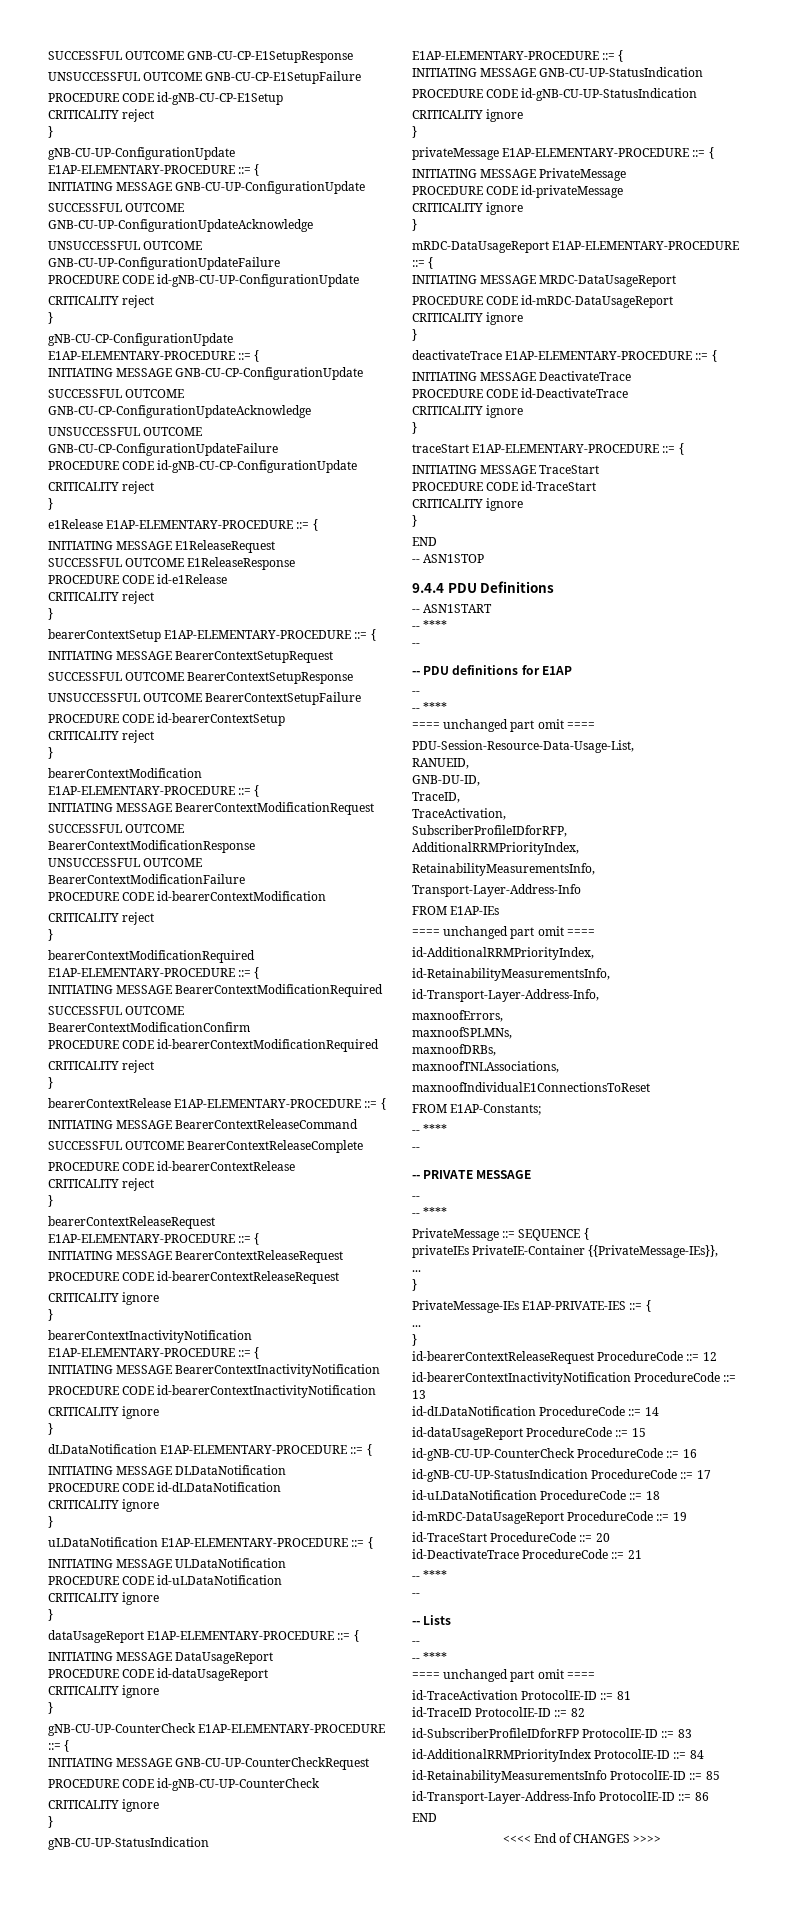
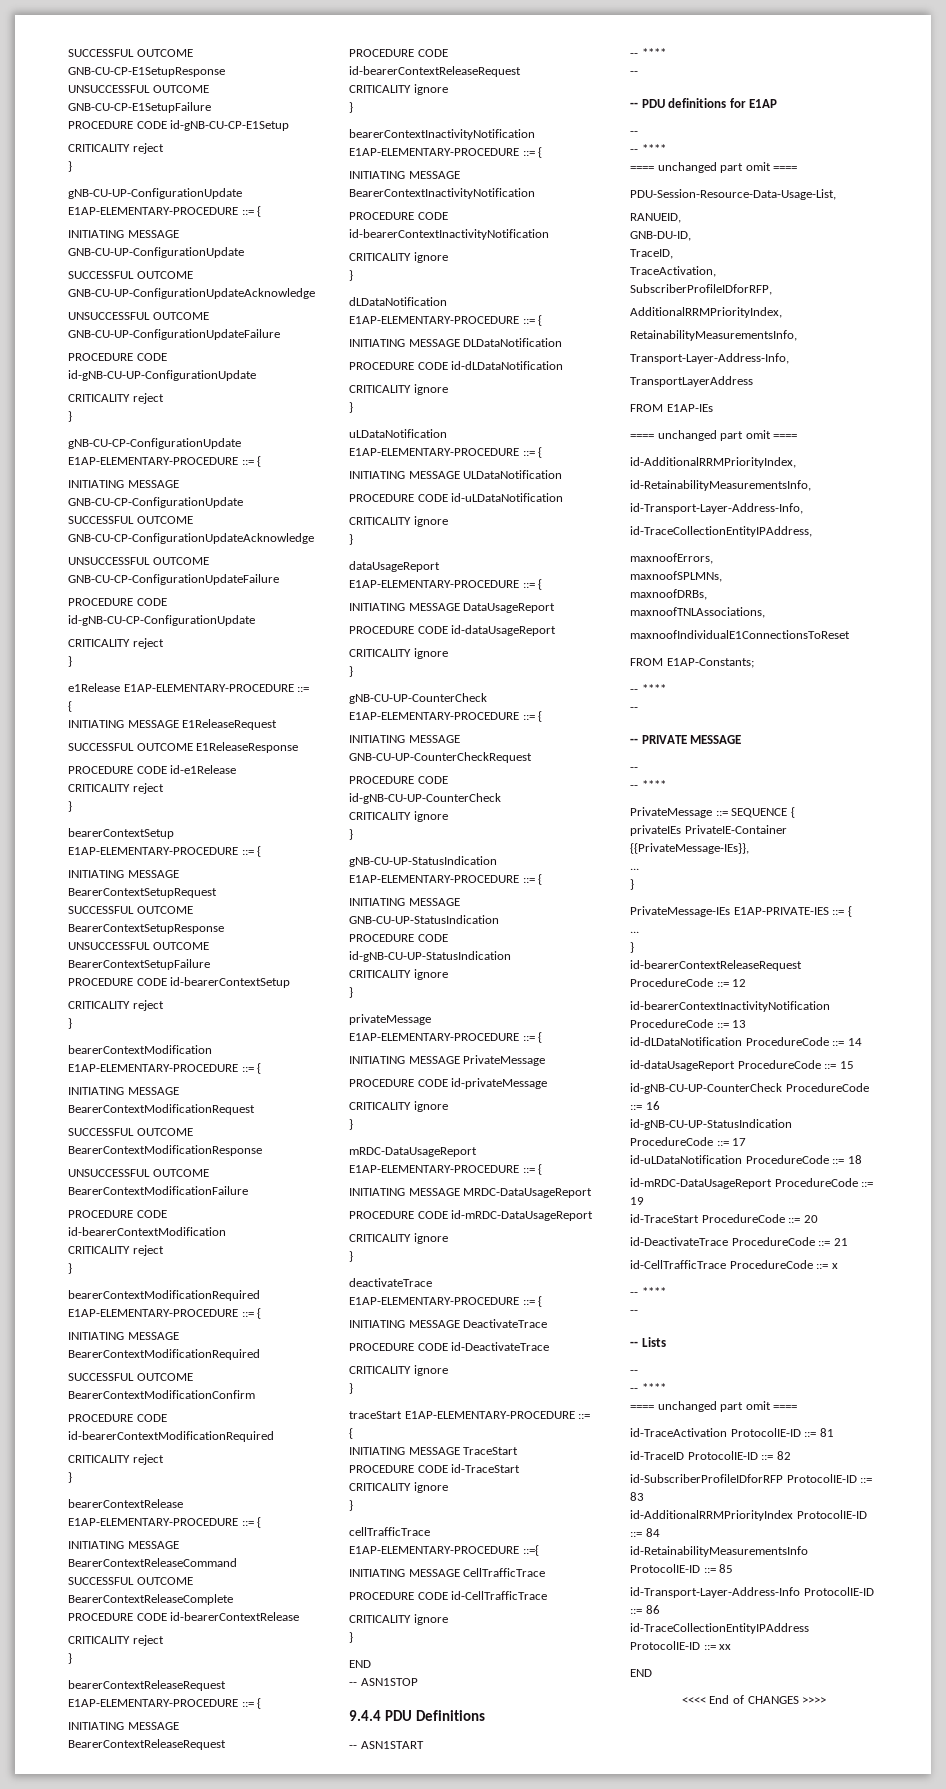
(417, 521) none -> [349,1527,430,1536] [349,1545,539,1556] [349,1568,546,1577] [349,1591,548,1600] [349,1614,448,1625] [349,1632,353,1643] // cellTrafficTrace E1AP-ELEMENTARY-PROCEDURE ::={ // INITIATING MESSAGE CellTrafficTrace // PROCEDURE CODE id-CellTrafficTrace // CRITICALITY ignore // }
[412,884,581,897] Transport-Layer-Address-Info -> [630,353,789,364] [630,376,753,387] Transport-Layer-Address-Info, // TransportLayerAddress
(599, 995) none -> [630,526,812,537] // id-TraceCollectionEntityIPAddress,
(642, 1554) none -> [630,1260,838,1269] // id-CellTrafficTrace ProcedureCode ::= x
(709, 1796) none -> [630,1623,809,1634] [630,1641,732,1650] // id-TraceCollectionEntityIPAddress ProtocolIE-ID ::= xx

